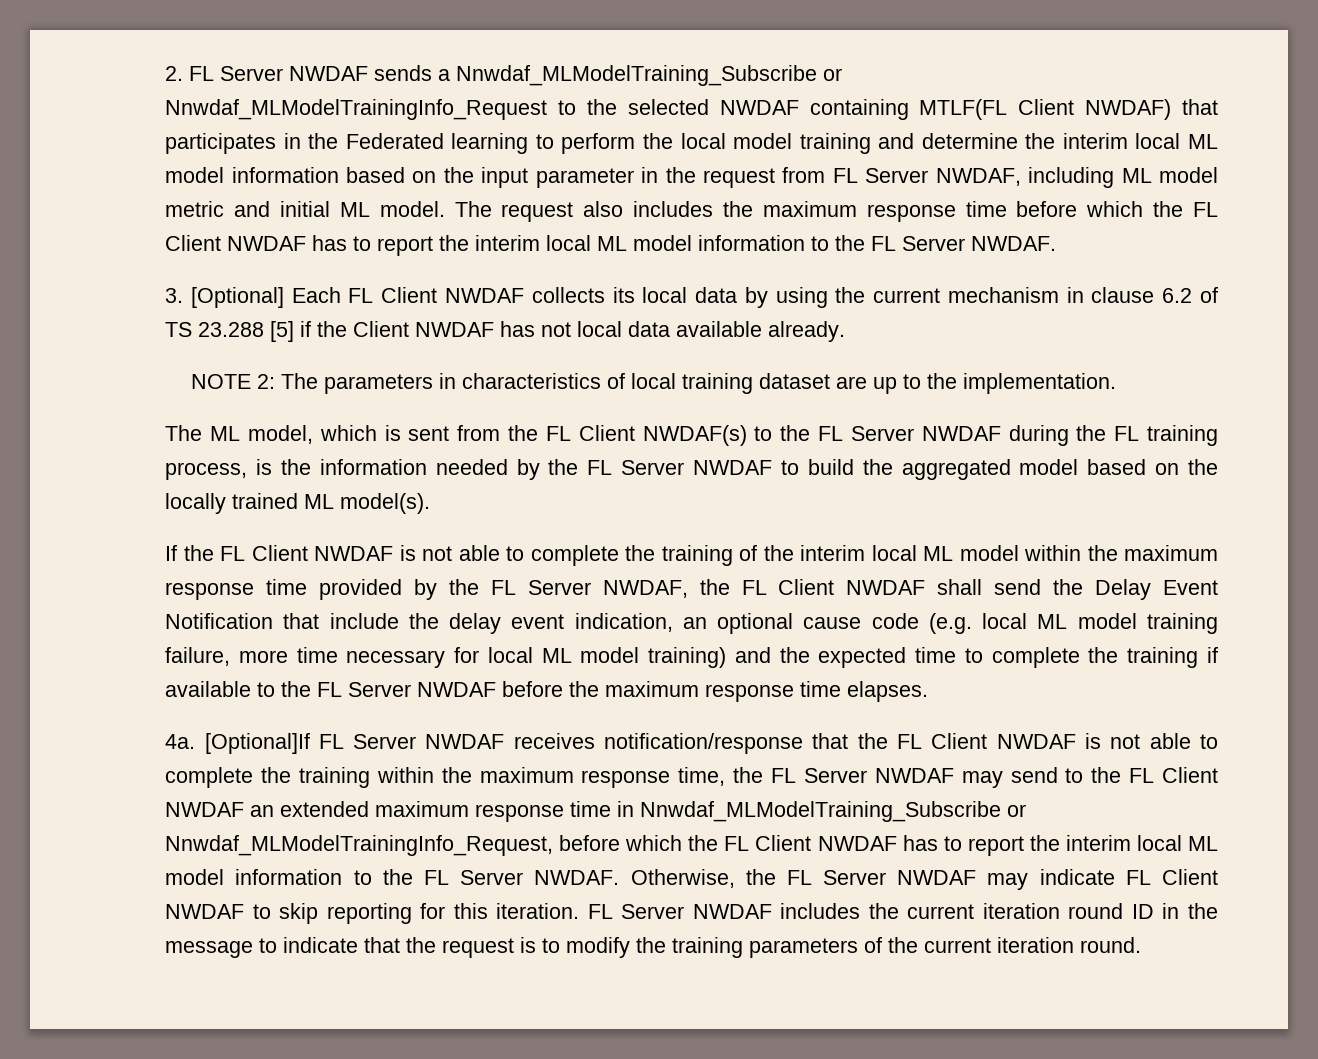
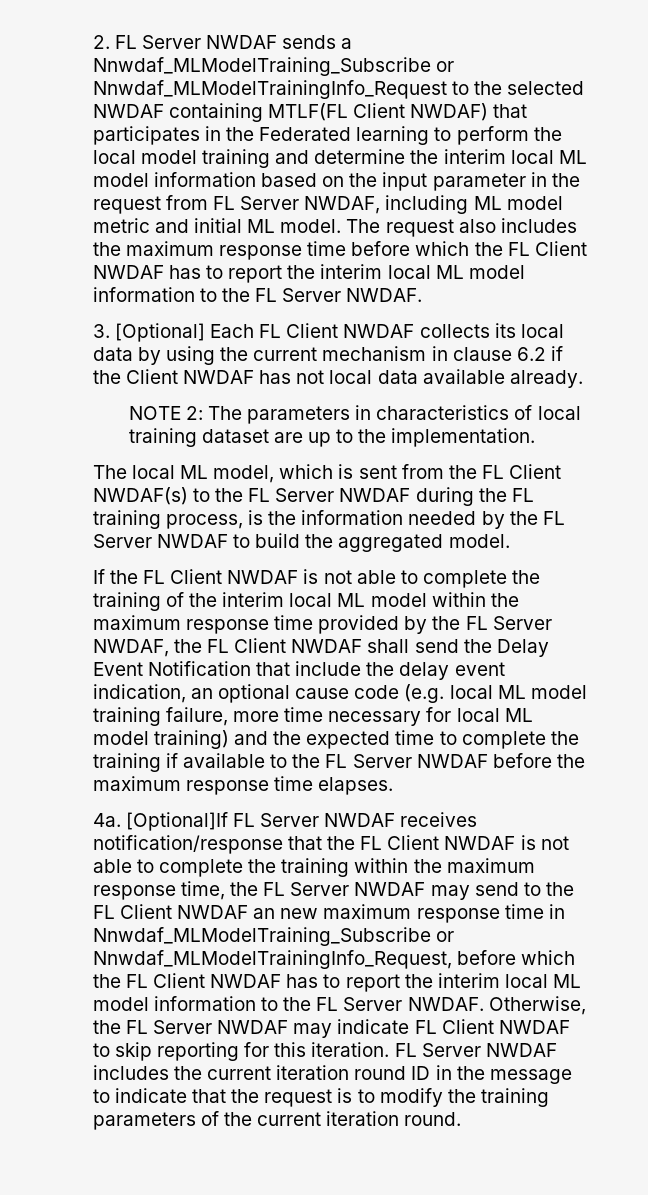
[1199,287,1218,303] [165,321,295,342] of TS 23.288 [5] -> (546, 354) none
(203, 433) none -> [131,465,175,479] local
[1019,459,1218,475] [165,493,431,514] model based on the locally trained ML model(s). -> [448,534,510,548] model.
[280,801,370,817] extended -> [280,908,319,919] new

